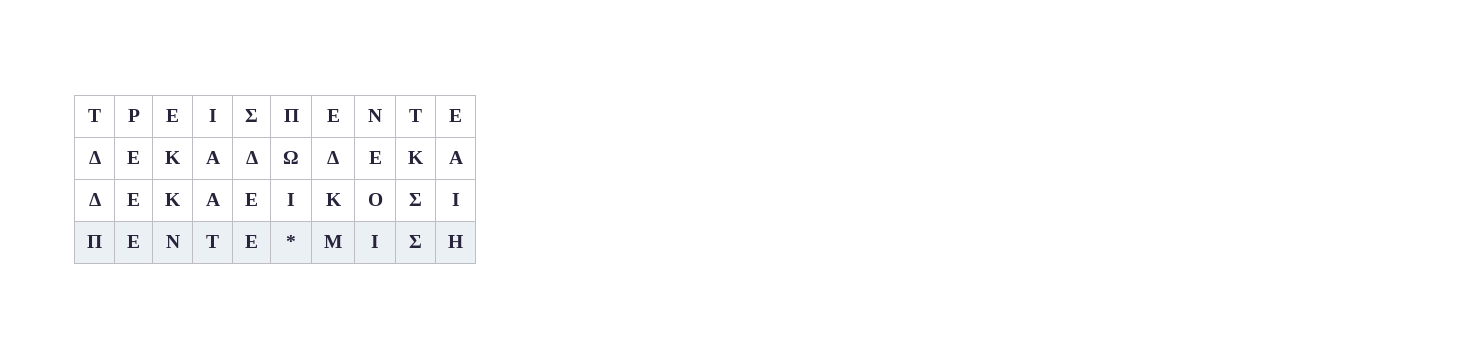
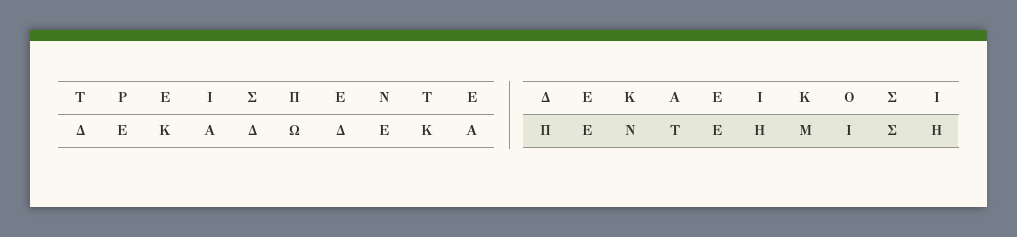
[286,235,296,248] * -> [754,125,765,135] Η

